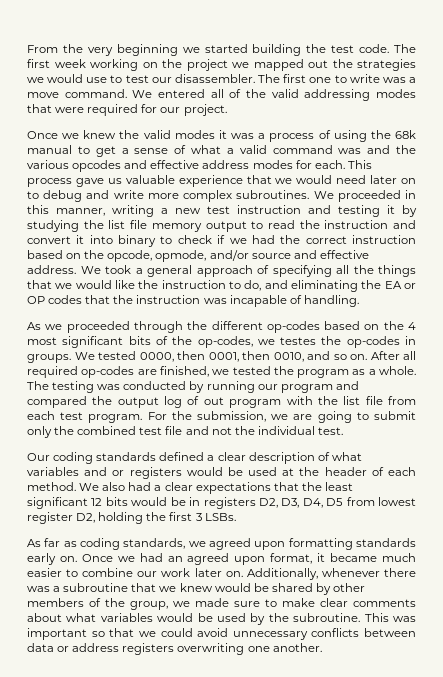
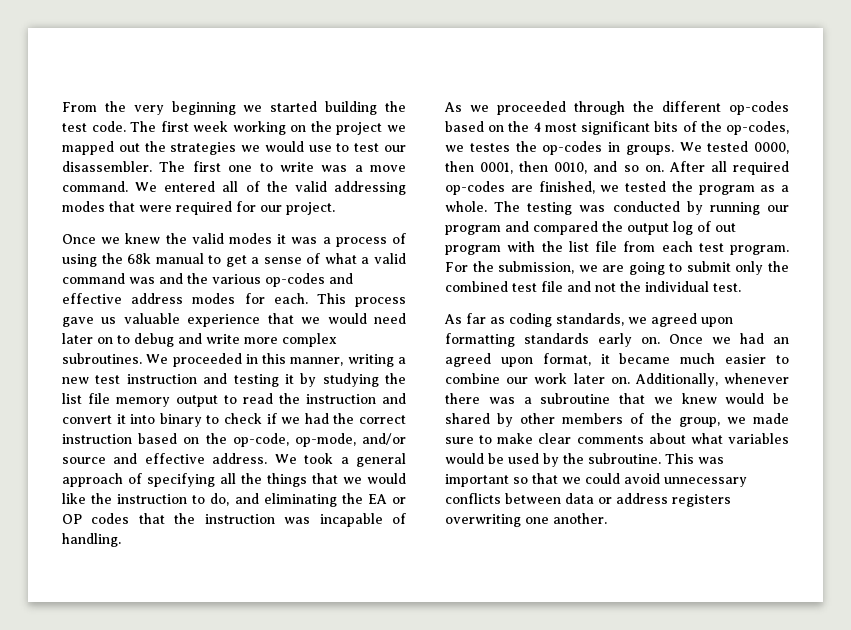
[72,160,122,172] opcodes -> [265,273,325,287] op-codes
[107,250,207,262] opcode, opmode, -> [232,433,356,447] op-code, op-mode,
[27,452,362,464] [27,467,417,479] [27,482,353,494] [27,497,416,509] [27,512,236,524] // Our coding standards defined a clear description of what variables and or registers would be used at the header of each method. We also had a clear expectations that the least significant 12 bits would be in registers D2, D3, D4, D5 from lowest register D2, holding the first 3 LSBs. -> (741, 287) none

